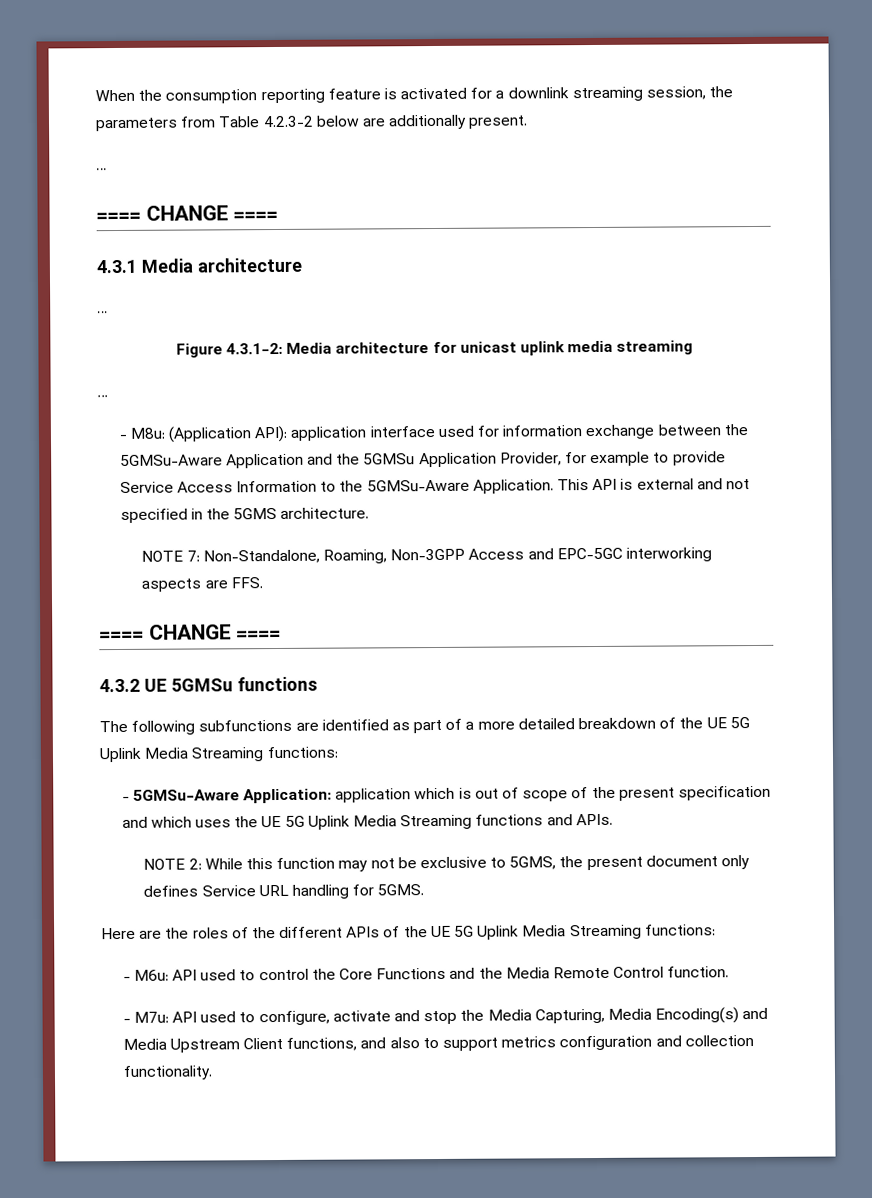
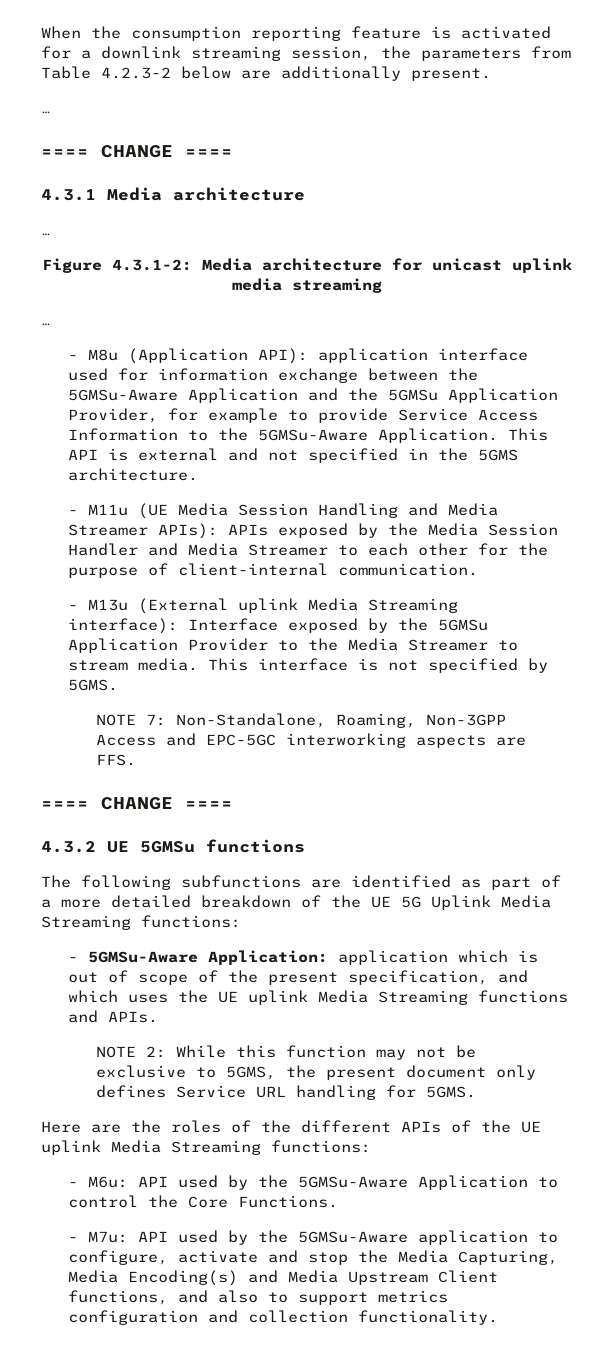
[129,427,165,439] M8u: -> [88,349,119,361] M8u
(370, 513) none -> [68,503,499,519] [68,523,559,539] [68,543,549,556] [68,563,479,578] [68,598,459,614] [68,618,489,634] [68,638,519,653] [68,658,549,673] [68,679,119,691] // - M11u (UE Media Session Handling and Media Streamer APIs): APIs exposed by the Media Session Handler and Media Streamer to each other for the purpose of client-internal communication. // - M13u (External uplink Media Streaming interface): Interface exposed by the 5GMSu Application Provider to the Media Streamer to stream media. This interface is not specified by 5GMS.
[677,785,771,801] specification -> [348,970,489,985] specification,
[284,815,350,830] 5G Uplink -> [248,990,309,1005] uplink
[454,925,520,940] 5G Uplink -> [41,1140,101,1155] uplink
[239,966,730,981] to control the Core Functions and the Media Remote Control function. -> [228,1175,559,1190] [68,1195,339,1208] by the 5GMSu-Aware Application to control the Core Functions.
(237, 1017) none -> [228,1230,529,1245] by the 5GMSu-Aware application

